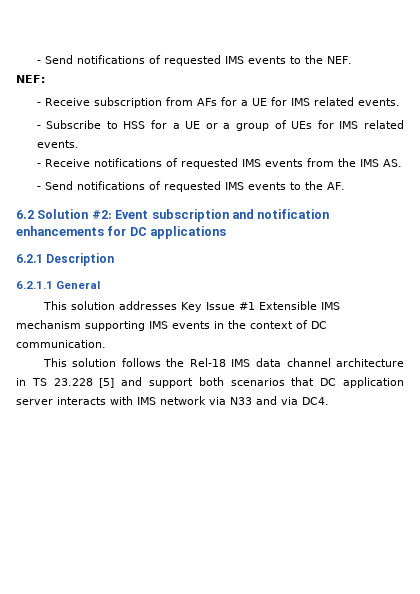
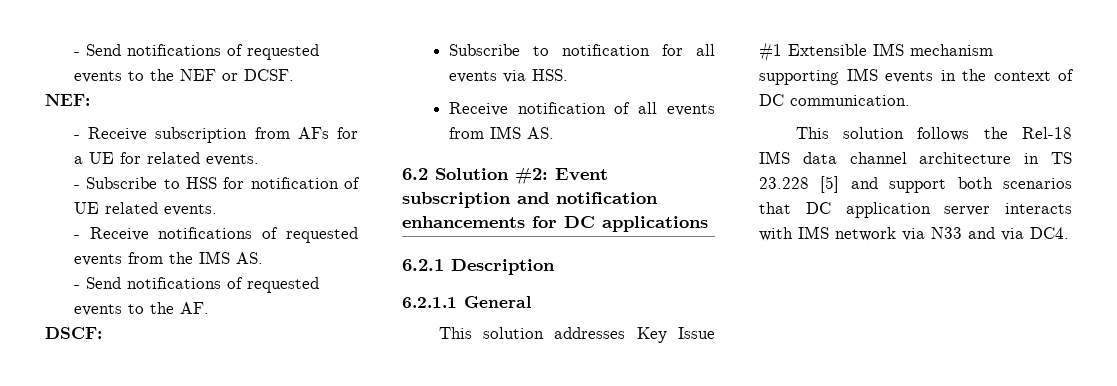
[36,55,352,66] - Send notifications of requested IMS events to the NEF. -> [73,44,319,60] [73,69,294,83] - Send notifications of requested events to the NEF or DCSF.
[290,98,310,106] IMS -> (141, 158) none
[172,120,359,131] a UE or a group of UEs for IMS -> [250,177,360,189] [73,202,99,214] notification of UE
[241,159,261,167] IMS -> (358, 235) none
[224,182,244,190] IMS -> (319, 285) none
(345, 186) none -> [45,327,102,339] [448,44,715,56] [448,69,568,83] [448,102,715,116] [448,126,554,139] // DSCF: // Subscribe to notification for all events via HSS. // Receive notification of all events from IMS AS.

